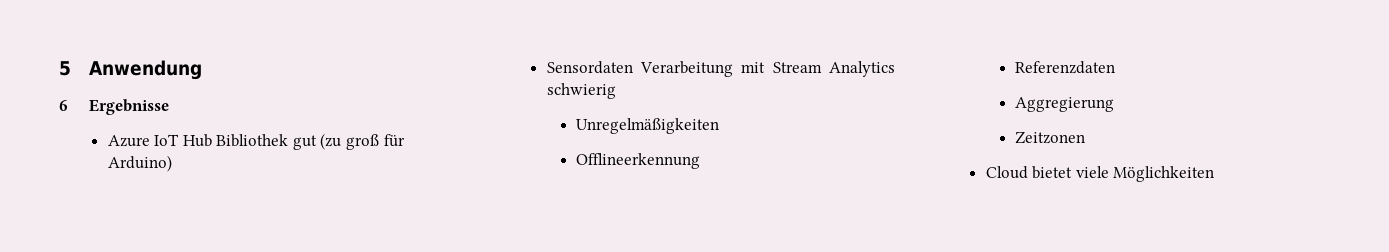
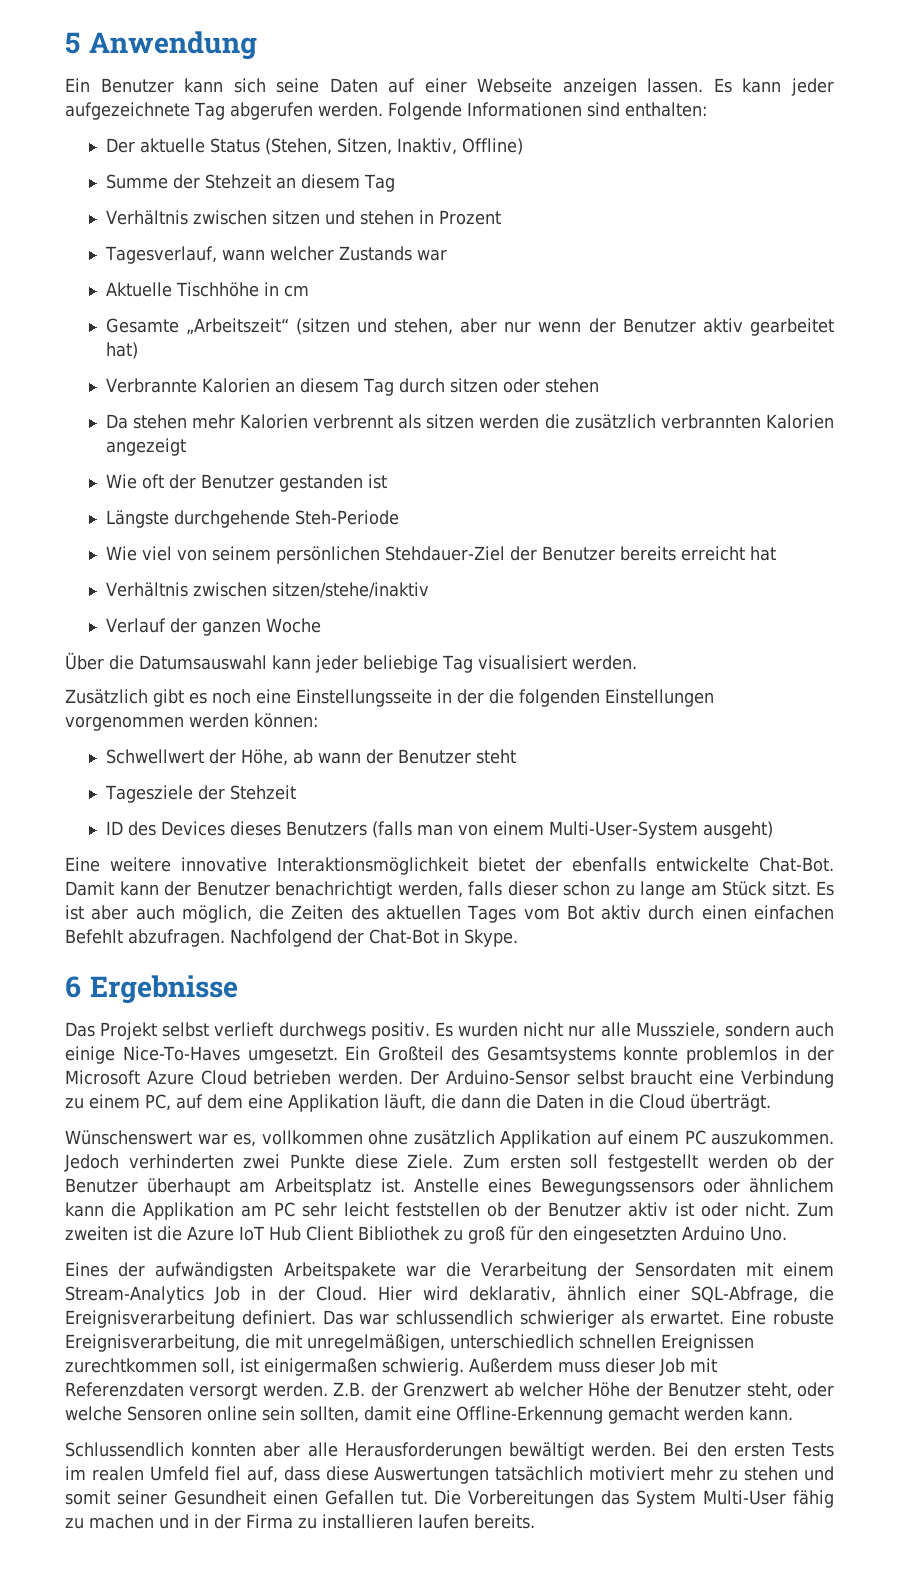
[59,99,169,115] [107,133,405,150] [107,155,172,172] [546,61,895,77] [546,83,616,99] [576,118,720,134] [576,153,701,169] [1015,61,1116,74] [1015,97,1115,112] [1015,131,1086,144] [985,166,1215,182] 6 Ergebnisse // Azure IoT Hub Bibliothek gut (zu groß für Arduino) // Sensordaten Verarbeitung mit Stream Analytics schwierig // Unregelmäßigkeiten // Offlineerkennung // Referenzdaten // Aggregierung // Zeitzonen // Cloud bietet viele Möglichkeiten -> [65,78,834,96] [65,102,707,120] [105,138,523,155] [105,174,395,192] [105,210,501,225] [104,246,447,264] [105,282,309,297] [105,318,835,336] [105,342,138,359] [105,378,599,396] [105,414,835,429] [105,438,186,456] [105,474,387,492] [105,510,399,528] [105,546,776,564] [105,582,429,598] [105,618,321,636] [65,652,637,673] [65,689,714,707] [65,713,318,731] [105,749,516,766] [104,785,296,803] [105,821,773,839] [65,857,834,875] [65,881,834,899] [65,905,835,923] [65,929,518,947] [65,975,238,1004] [65,1022,835,1040] [65,1046,835,1064] [65,1070,835,1088] [65,1094,771,1112] [65,1130,834,1148] [64,1154,834,1172] [65,1178,834,1196] [65,1202,834,1220] [65,1226,787,1244] [65,1262,835,1280] [65,1286,834,1304] [65,1310,835,1328] [65,1334,754,1352] [65,1358,717,1376] [65,1382,834,1400] [65,1406,793,1424] [65,1442,835,1460] [65,1466,834,1484] [65,1490,834,1508] [65,1514,535,1529] Ein Benutzer kann sich seine Daten auf einer Webseite anzeigen lassen. Es kann jeder aufgezeichnete Tag abgerufen werden. Folgende Informationen sind enthalten: // Der aktuelle Status (Stehen, Sitzen, Inaktiv, Offline) // Summe der Stehzeit an diesem Tag // Verhältnis zwischen sitzen und stehen in Prozent // Tagesverlauf, wann welcher Zustands war // Aktuelle Tischhöhe in cm // Gesamte „Arbeitszeit“ (sitzen und stehen, aber nur wenn der Benutzer aktiv gearbeitet hat) // Verbrannte Kalorien an diesem Tag durch sitzen oder stehen // Da stehen mehr Kalorien verbrennt als sitzen werden die zusätzlich verbrannten Kalorien angezeigt // Wie oft der Benutzer gestanden ist // Längste durchgehende Steh-Periode // Wie viel von seinem persönlichen Stehdauer-Ziel der Benutzer bereits erreicht hat // Verhältnis zwischen sitzen/stehe/inaktiv // Verlauf der ganzen Woche // Über die Datumsauswahl kann jeder beliebige Tag visualisiert werden. // Zusätzlich gibt es noch eine Einstellungsseite in der die folgenden Einstellungen vorgenommen werden können: // Schwellwert der Höhe, ab wann der Benutzer steht // Tagesziele der Stehzeit // ID des Devices dieses Benutzers (falls man von einem Multi-User-System ausgeht) // Eine weitere innovative Interaktionsmöglichkeit bietet der ebenfalls entwickelte Chat-Bot. Damit kann der Benutzer benachrichtigt werden, falls dieser schon zu lange am Stück sitzt. Es ist aber auch möglich, die Zeiten des aktuellen Tages vom Bot aktiv durch einen einfachen Befehlt abzufragen. Nachfolgend der Chat-Bot in Skype. // 6 Ergebnisse // Das Projekt selbst verlieft durchwegs positiv. Es wurden nicht nur alle Mussziele, sondern auch einige Nice-To-Haves umgesetzt. Ein Großteil des Gesamtsystems konnte problemlos in der Microsoft Azure Cloud betrieben werden. Der Arduino-Sensor selbst braucht eine Verbindung zu einem PC, auf dem eine Applikation läuft, die dann die Daten in die Cloud überträgt. // Wünschenswert war es, vollkommen ohne zusätzlich Applikation auf einem PC auszukommen. Jedoch verhinderten zwei Punkte diese Ziele. Zum ersten soll festgestellt werden ob der Benutzer überhaupt am Arbeitsplatz ist. Anstelle eines Bewegungssensors oder ähnlichem kann die Applikation am PC sehr leicht feststellen ob der Benutzer aktiv ist oder nicht. Zum zweiten ist die Azure IoT Hub Client Bibliothek zu groß für den eingesetzten Arduino Uno. // Eines der aufwändigsten Arbeitspakete war die Verarbeitung der Sensordaten mit einem Stream-Analytics Job in der Cloud. Hier wird deklarativ, ähnlich einer SQL-Abfrage, die Ereignisverarbeitung definiert. Das war schlussendlich schwieriger als erwartet. Eine robuste Ereignisverarbeitung, die mit unregelmäßigen, unterschiedlich schnellen Ereignissen zurechtkommen soll, ist einigermaßen schwierig. Außerdem muss dieser Job mit Referenzdaten versorgt werden. Z.B. der Grenzwert ab welcher Höhe der Benutzer steht, oder welche Sensoren online sein sollten, damit eine Offline-Erkennung gemacht werden kann. // Schlussendlich konnten aber alle Herausforderungen bewältigt werden. Bei den ersten Tests im realen Umfeld fiel auf, dass diese Auswertungen tatsächlich motiviert mehr zu stehen und somit seiner Gesundheit einen Gefallen tut. Die Vorbereitungen das System Multi-User fähig zu machen und in der Firma zu installieren laufen bereits.

